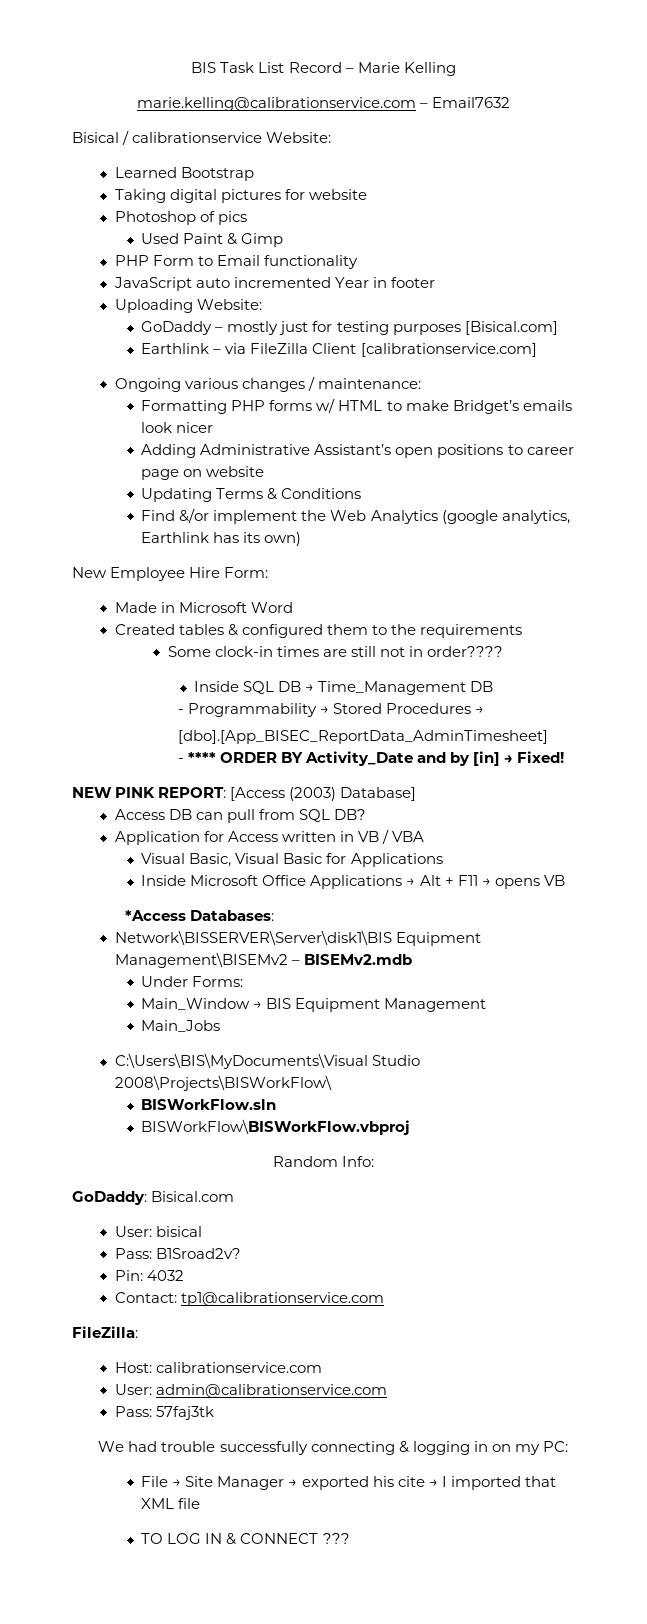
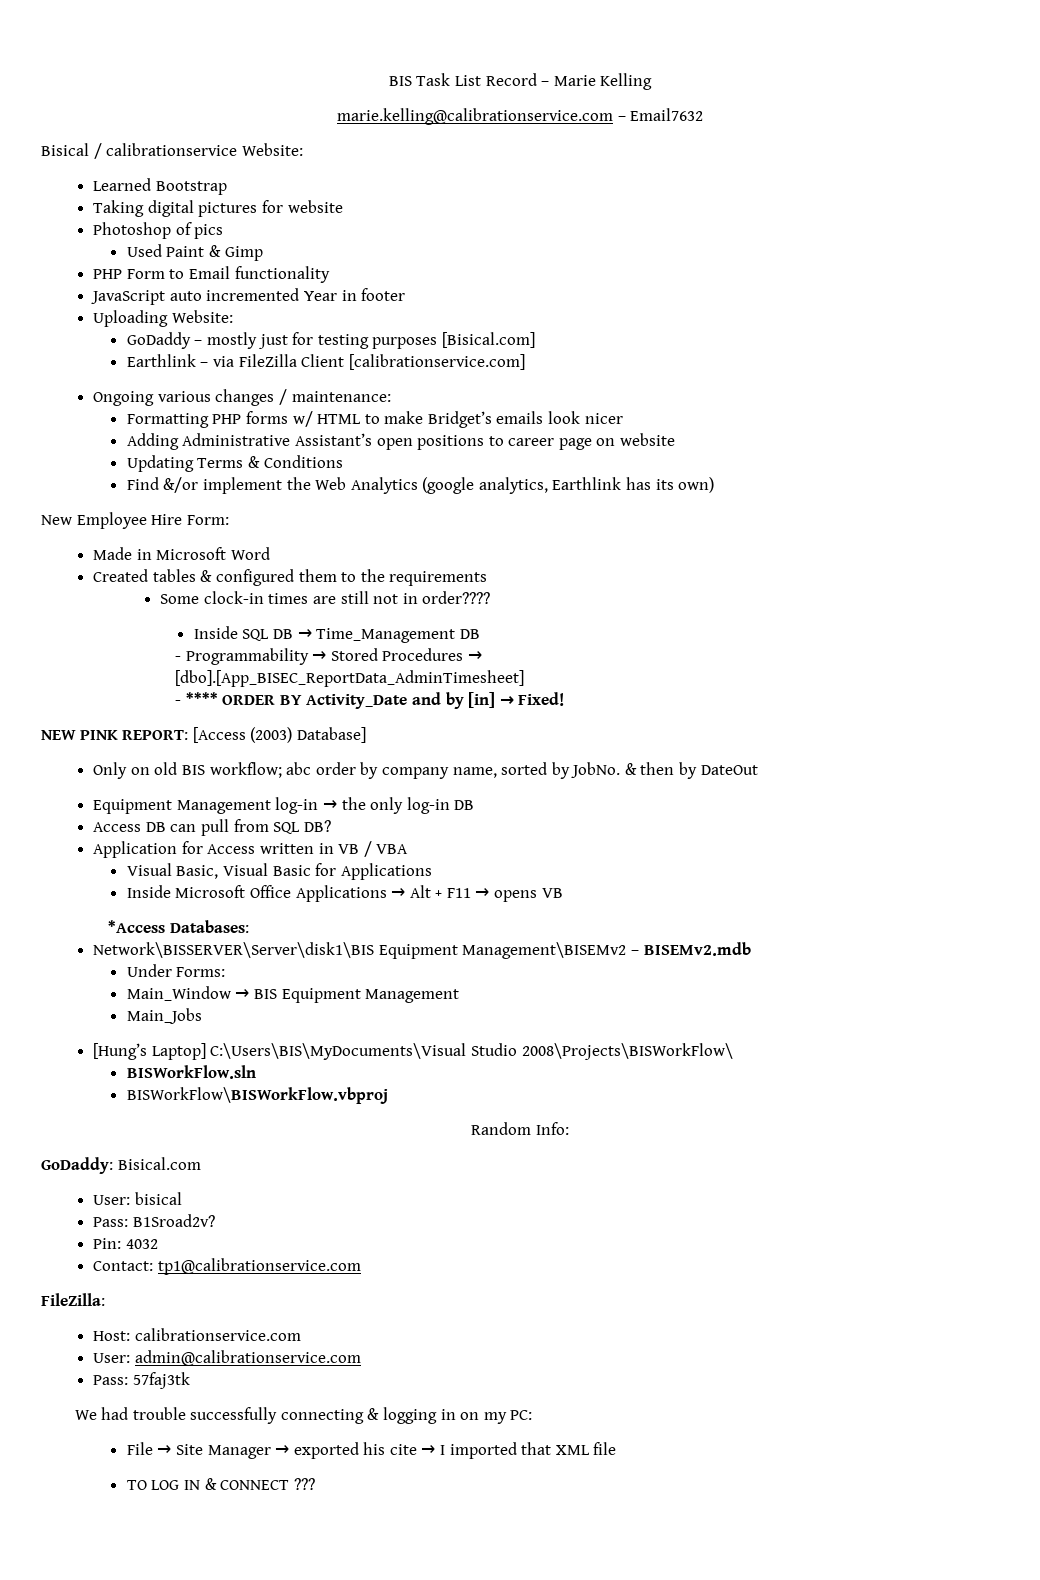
(417, 794) none -> [93,762,758,779] [93,797,475,814] // Only on old BIS workflow; abc order by company name, sorted by JobNo. & then by DateOut // Equipment Management log-in → the only log-in DB
(221, 1026) none -> [93,1043,206,1060] [Hung’s Laptop]

